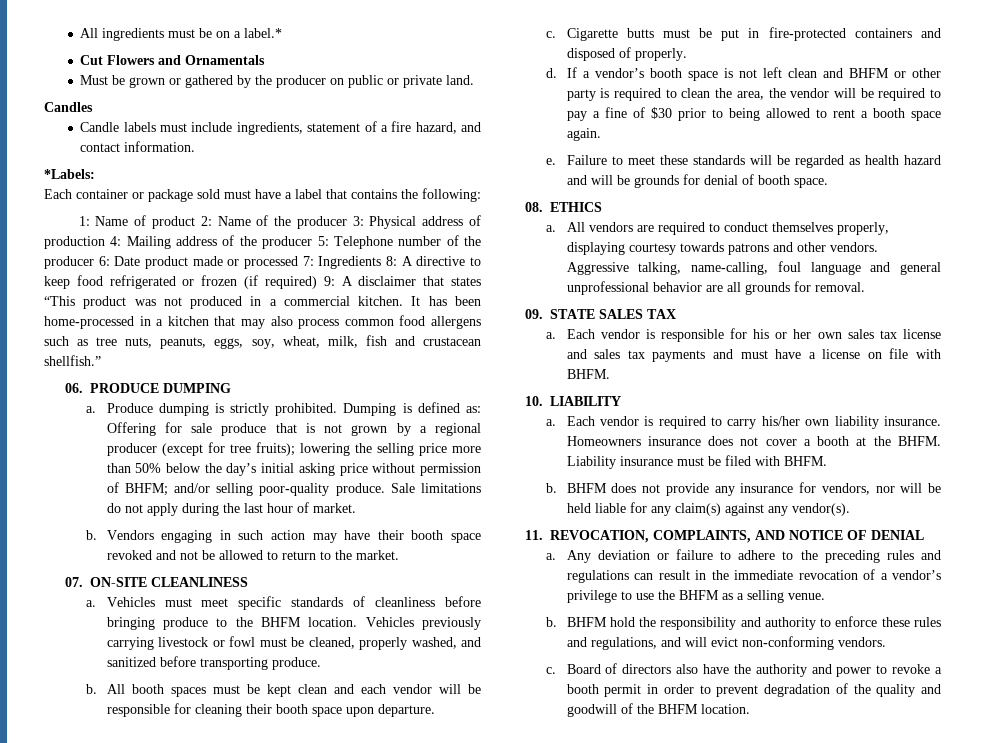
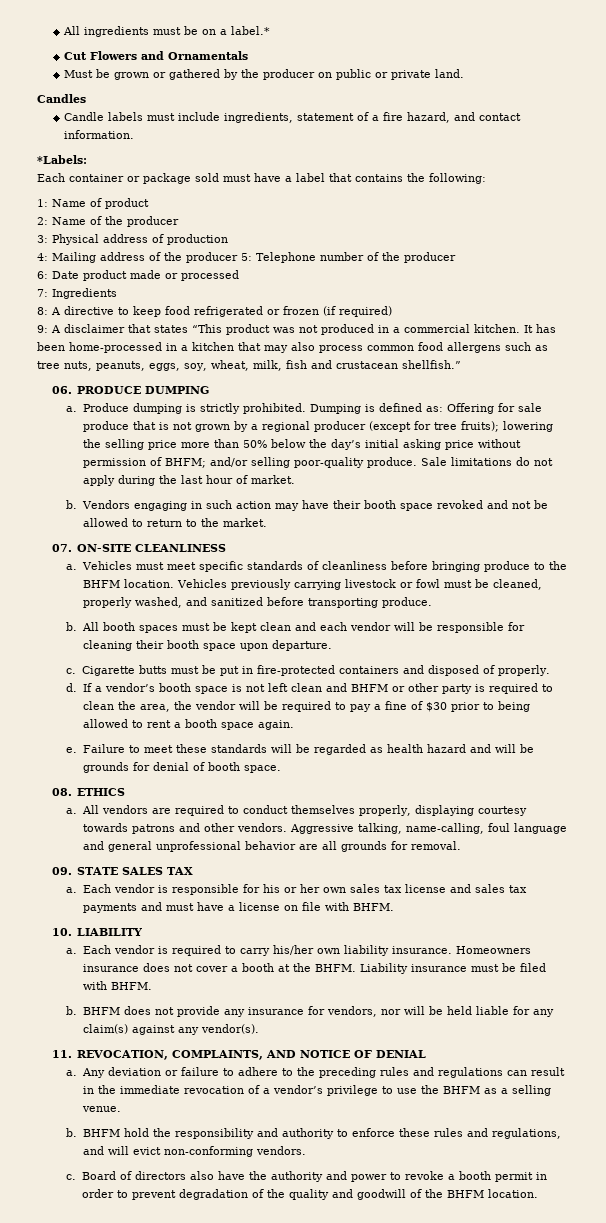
(195, 222) none -> (149, 203) //
(347, 222) none -> (179, 221) //
(105, 242) none -> (228, 239) //
(94, 262) none -> (456, 257) //
(298, 262) none -> (239, 275) //
(382, 262) none -> (117, 293) //
(317, 282) none -> (392, 311) //

